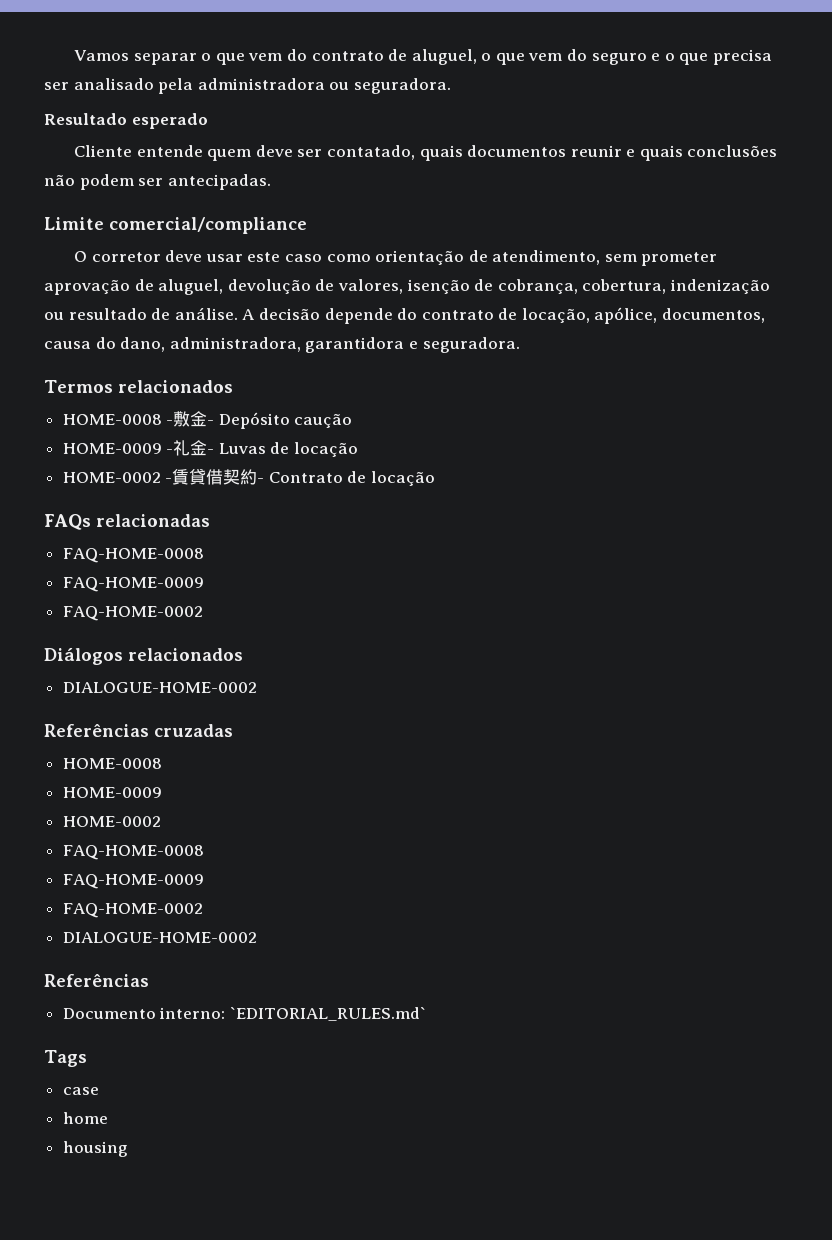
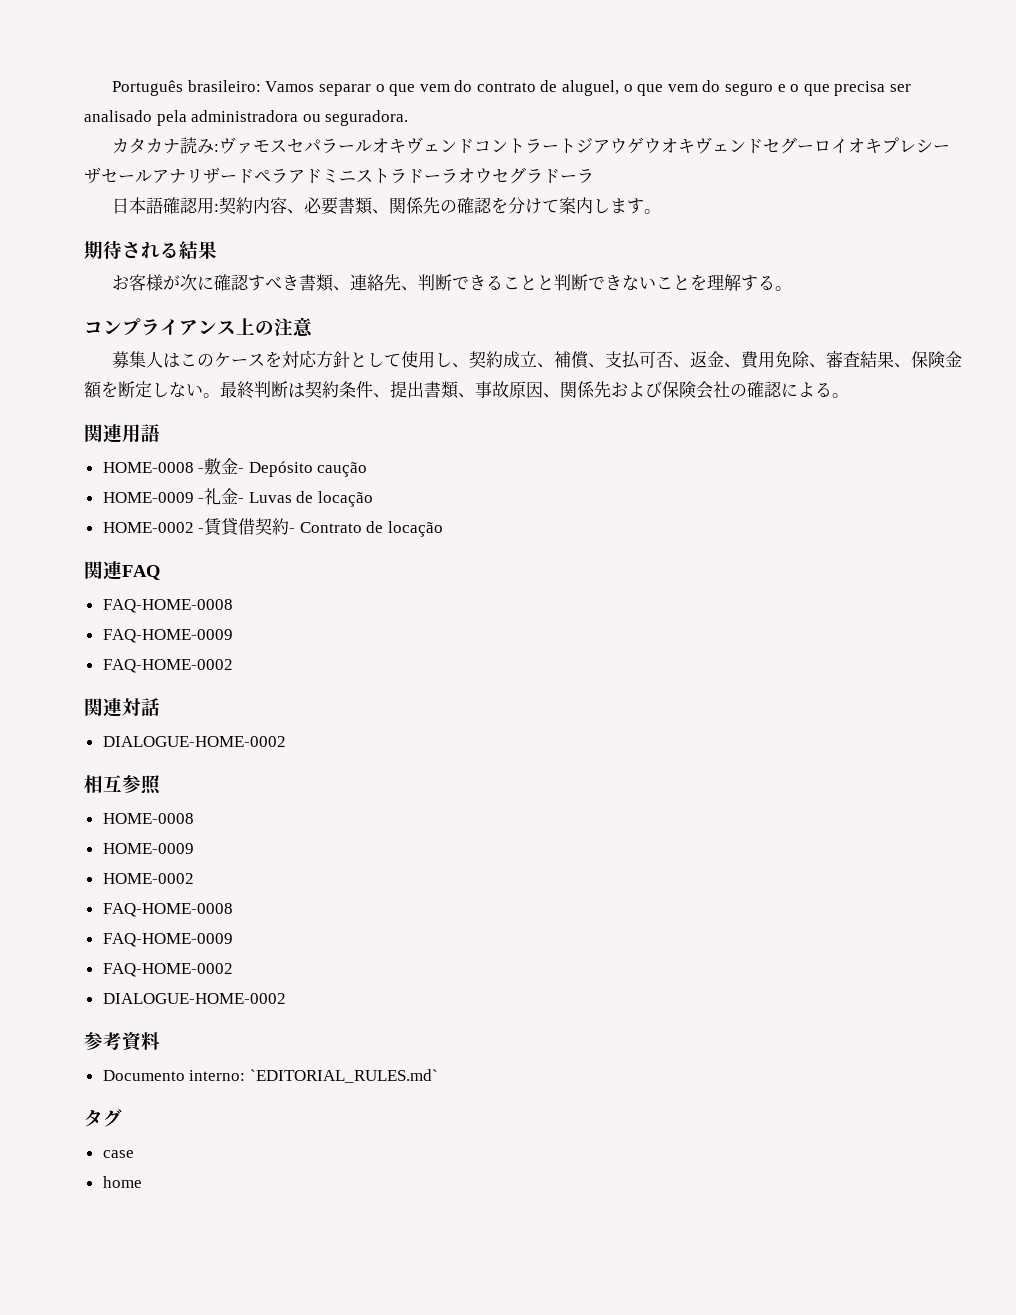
(73, 55) none -> [112,80,261,96] Português brasileiro:
[44,113,208,129] [73,145,778,161] [44,174,271,190] [44,217,307,234] [73,250,718,266] [44,279,770,295] [44,307,766,324] [44,337,520,353] [44,380,233,393] Resultado esperado // Cliente entende quem deve ser contatado, quais documentos reunir e quais conclusões não podem ser antecipadas. // Limite comercial/compliance // O corretor deve usar este caso como orientação de atendimento, sem prometer aprovação de aluguel, devolução de valores, isenção de cobrança, cobertura, indenização ou resultado de análise. A decisão depende do contrato de locação, apólice, documentos, causa do dano, administradora, garantidora e seguradora. // Termos relacionados -> [112,137,951,154] [84,167,594,184] [112,197,662,215] [84,240,217,259] [112,274,793,292] [84,317,313,337] [112,350,963,369] [84,381,849,399] [84,424,160,443] カタカナ読み:ヴァモスセパラールオキヴェンドコントラートジアウゲウオキヴェンドセグーロイオキプレシーザセールアナリザードペラアドミニストラドーラオウセグラドーラ // 日本語確認用:契約内容、必要書類、関係先の確認を分けて案内します。 // 期待される結果 // お客様が次に確認すべき書類、連絡先、判断できることと判断できないことを理解する。 // コンプライアンス上の注意 // 募集人はこのケースを対応方針として使用し、契約成立、補償、支払可否、返金、費用免除、審査結果、保険金額を断定しない。最終判断は契約条件、提出書類、事故原因、関係先および保険会社の確認による。 // 関連用語
[44,514,210,530] [62,548,204,563] [62,577,204,592] [62,606,203,621] [44,647,243,665] [62,682,257,693] [44,723,233,737] FAQs relacionadas // FAQ-HOME-0008 // FAQ-HOME-0009 // FAQ-HOME-0002 // Diálogos relacionados // DIALOGUE-HOME-0002 // Referências cruzadas -> [84,561,160,580] [102,599,233,613] [102,629,233,643] [102,659,233,673] [84,698,160,717] [102,736,286,747] [84,775,161,795] 関連FAQ // FAQ-HOME-0008 // FAQ-HOME-0009 // FAQ-HOME-0002 // 関連対話 // DIALOGUE-HOME-0002 // 相互参照
[44,973,149,987] Referências -> [84,1032,160,1051] 参考資料
[44,1050,87,1067] Tags -> [84,1109,122,1127] タグ
[62,1141,128,1157] // housing -> (142, 1182) none

